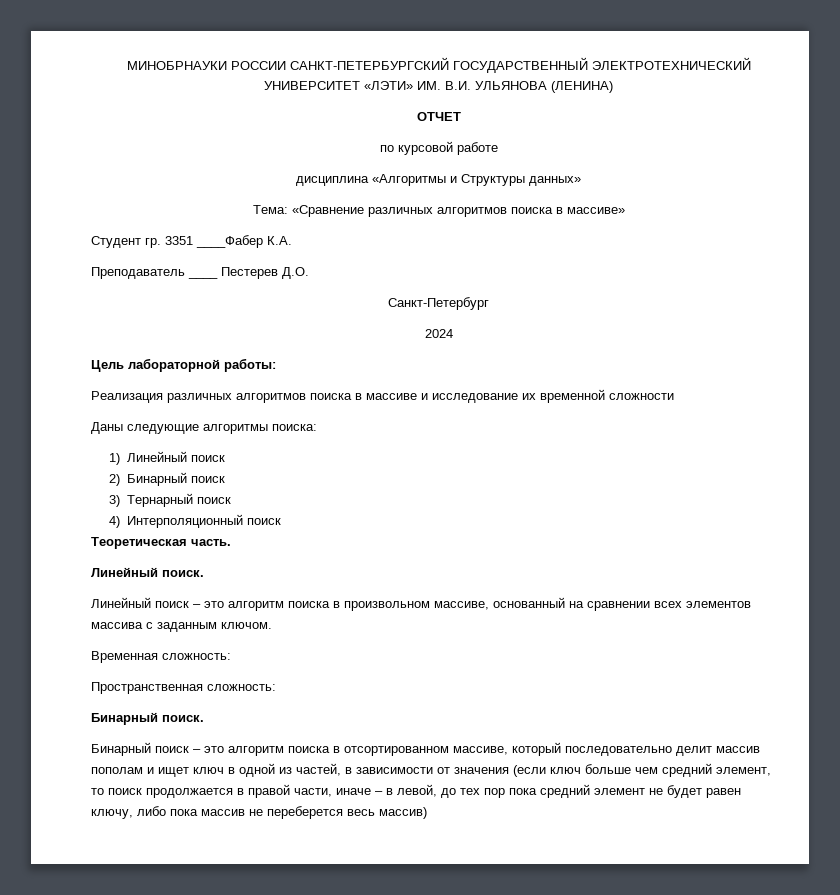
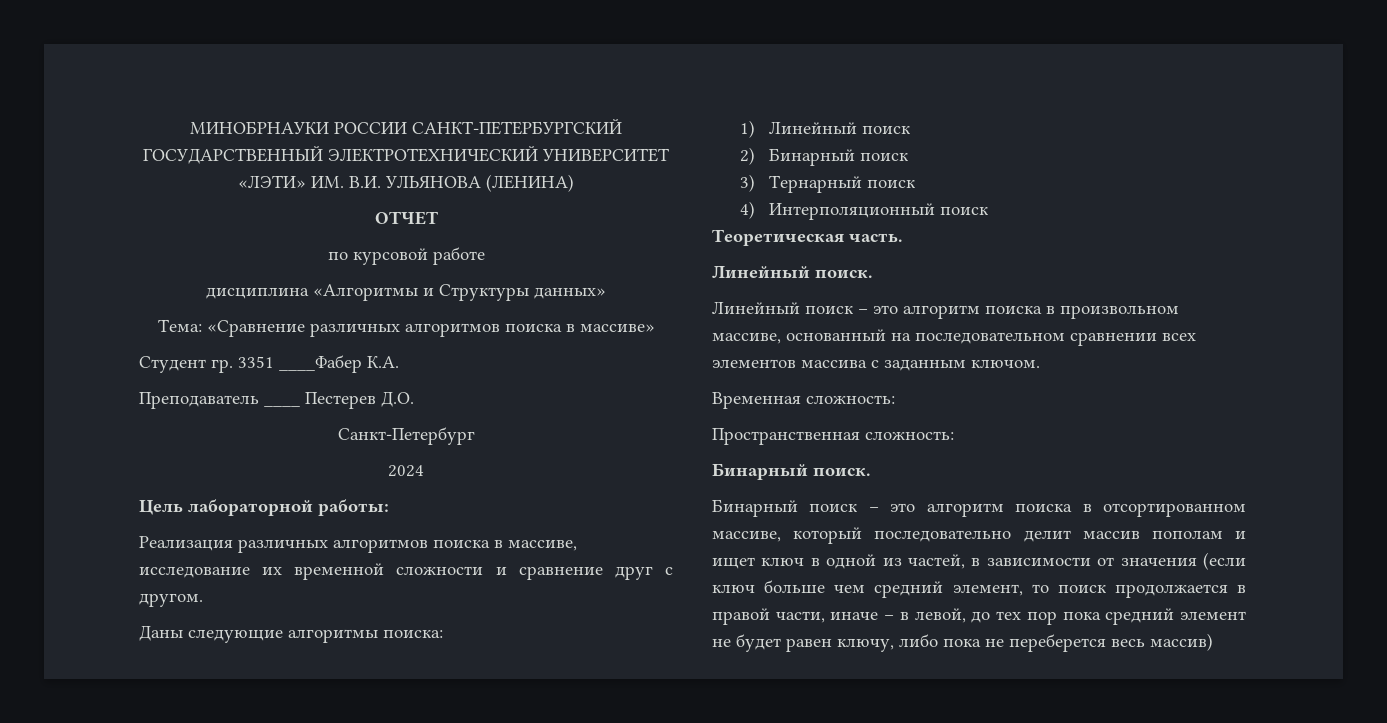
[366,393,428,400] массиве и -> [508,540,577,551] массиве,
(674, 396) none -> [495,566,673,580] [139,593,203,607] и сравнение друг с другом.
(584, 604) none -> [915,332,1065,344] последовательном
[201,809,245,816] массив -> (981, 643) none

